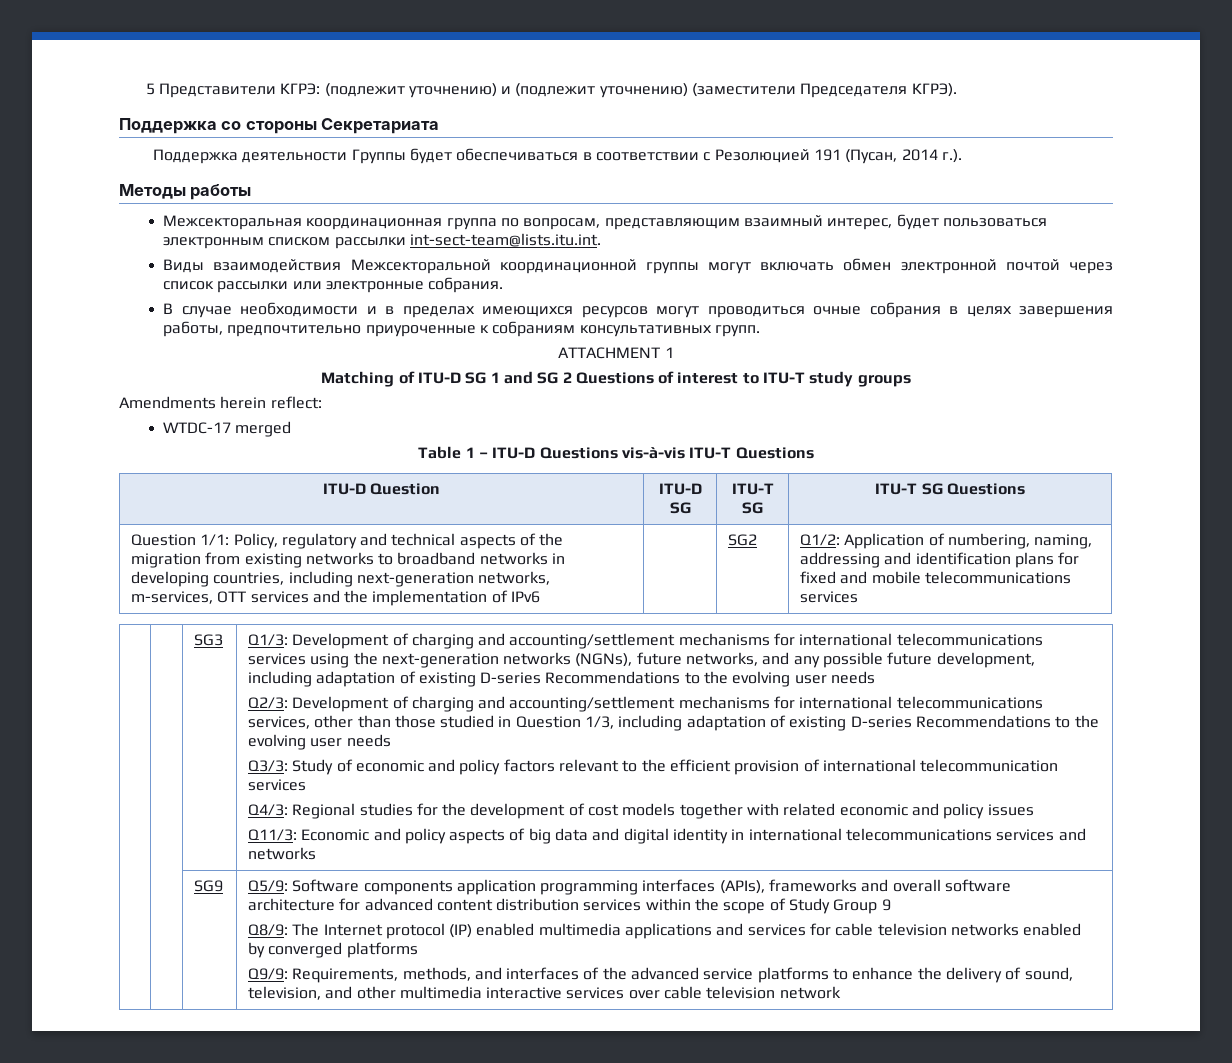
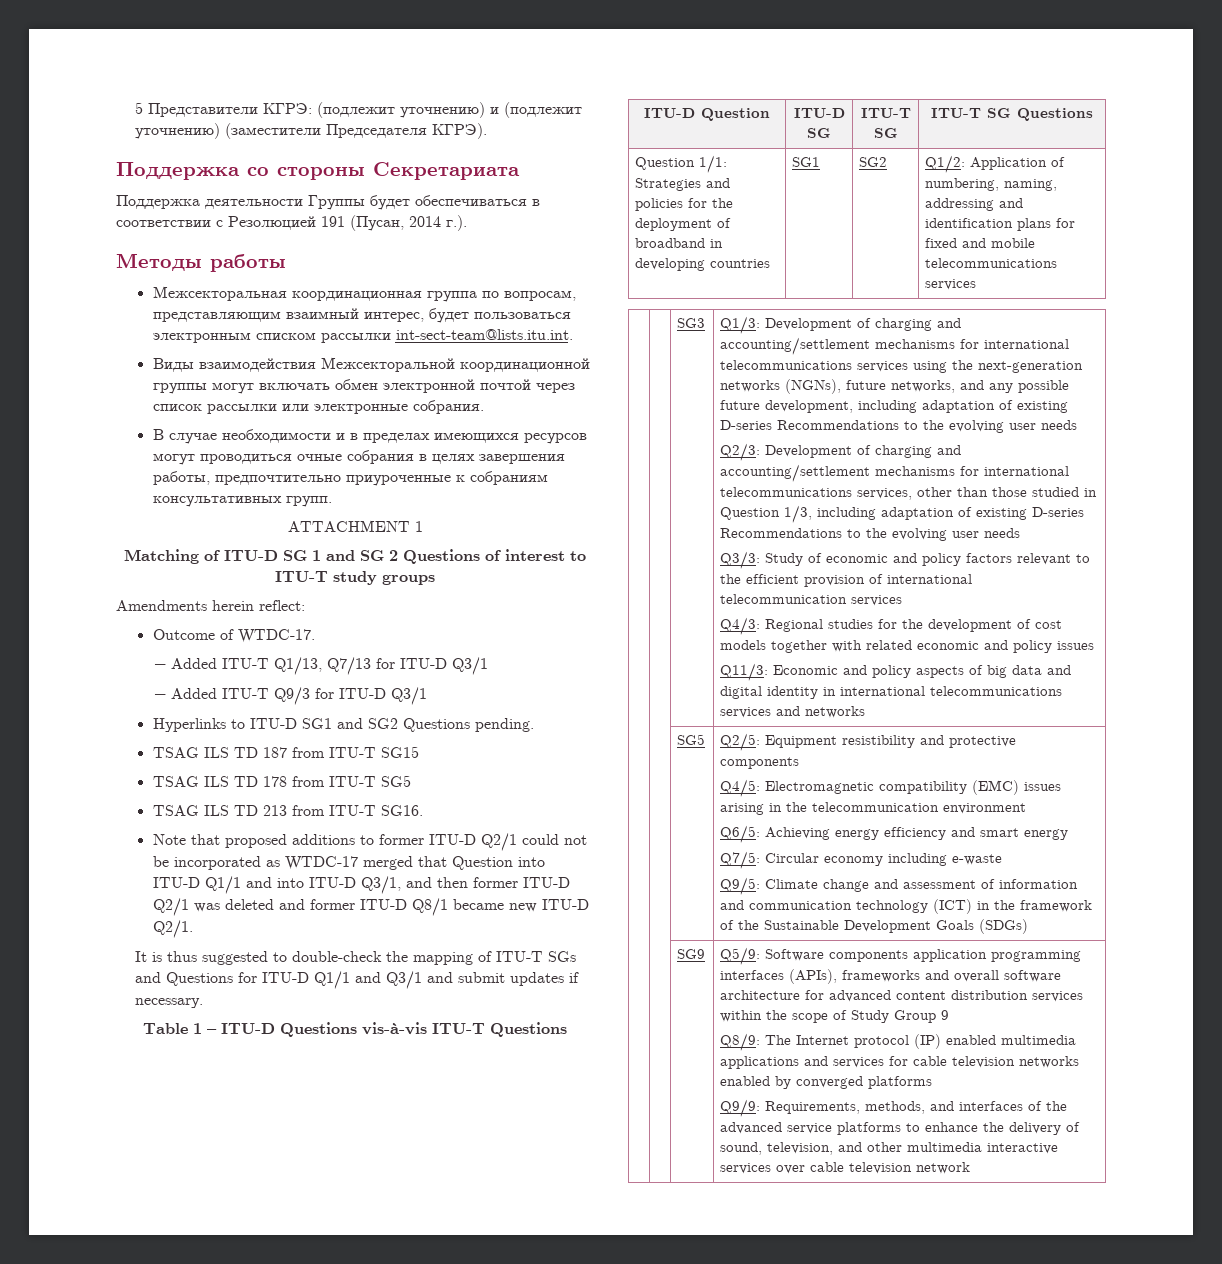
[163,421,292,437] WTDC-17 merged -> [152,629,315,643] [153,657,488,675] [153,687,427,705] [152,718,534,732] [152,746,419,758] [152,775,411,787] [152,805,423,816] [152,833,587,851] [152,856,545,870] [152,876,570,894] [152,898,589,916] [152,920,193,938] [134,951,576,965] [134,971,579,989] [134,998,203,1008] Outcome of WTDC-17. // − Added ITU-T Q1/13, Q7/13 for ITU-D Q3/1 // − Added ITU-T Q9/3 for ITU-D Q3/1 // Hyperlinks to ITU-D SG1 and SG2 Questions pending. // TSAG ILS TD 187 from ITU-T SG15 // TSAG ILS TD 178 from ITU-T SG5 // TSAG ILS TD 213 from ITU-T SG16. // Note that proposed additions to former ITU-D Q2/1 could not be incorporated as WTDC-17 merged that Question into ITU-D Q1/1 and into ITU-D Q3/1, and then former ITU-D Q2/1 was deleted and former ITU-D Q8/1 became new ITU-D Q2/1. // It is thus suggested to double-check the mapping of ITU-T SGs and Questions for ITU-D Q1/1 and Q3/1 and submit updates if necessary.
[233,533,564,549] [130,552,566,568] [130,571,551,587] [130,590,541,606] Policy, regulatory and technical aspects of the migration from existing networks to broadband networks in developing countries, including next-generation networks, m-services, OTT services and the implementation of IPv6 | -> [634,178,730,191] [634,198,733,211] [634,218,731,231] [634,238,723,248] [634,258,770,271] [791,157,820,167] Strategies and policies for the deployment of broadband in developing countries | SG1
(316, 853) none -> [676,734,705,745] [719,733,1016,751] [719,757,799,769] [719,779,1061,797] [719,802,1026,815] [719,825,1068,843] [719,851,1002,869] [719,877,1078,895] [719,899,1092,914] [719,919,1028,934] // | | SG5 | Q2/5: Equipment resistibility and protective components // Q4/5: Electromagnetic compatibility (EMC) issues arising in the telecommunication environment // Q6/5: Achieving energy efficiency and smart energy // Q7/5: Circular economy including e-waste // Q9/5: Climate change and assessment of information and communication technology (ICT) in the framework of the Sustainable Development Goals (SDGs)

